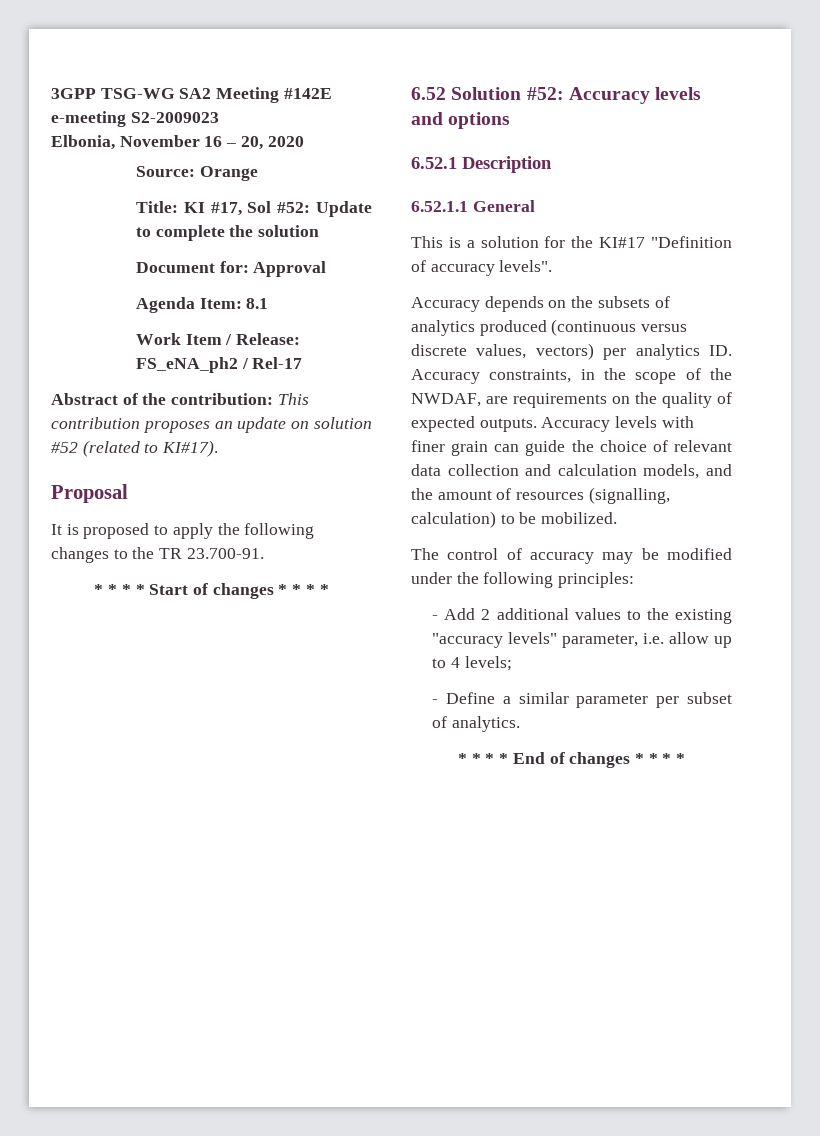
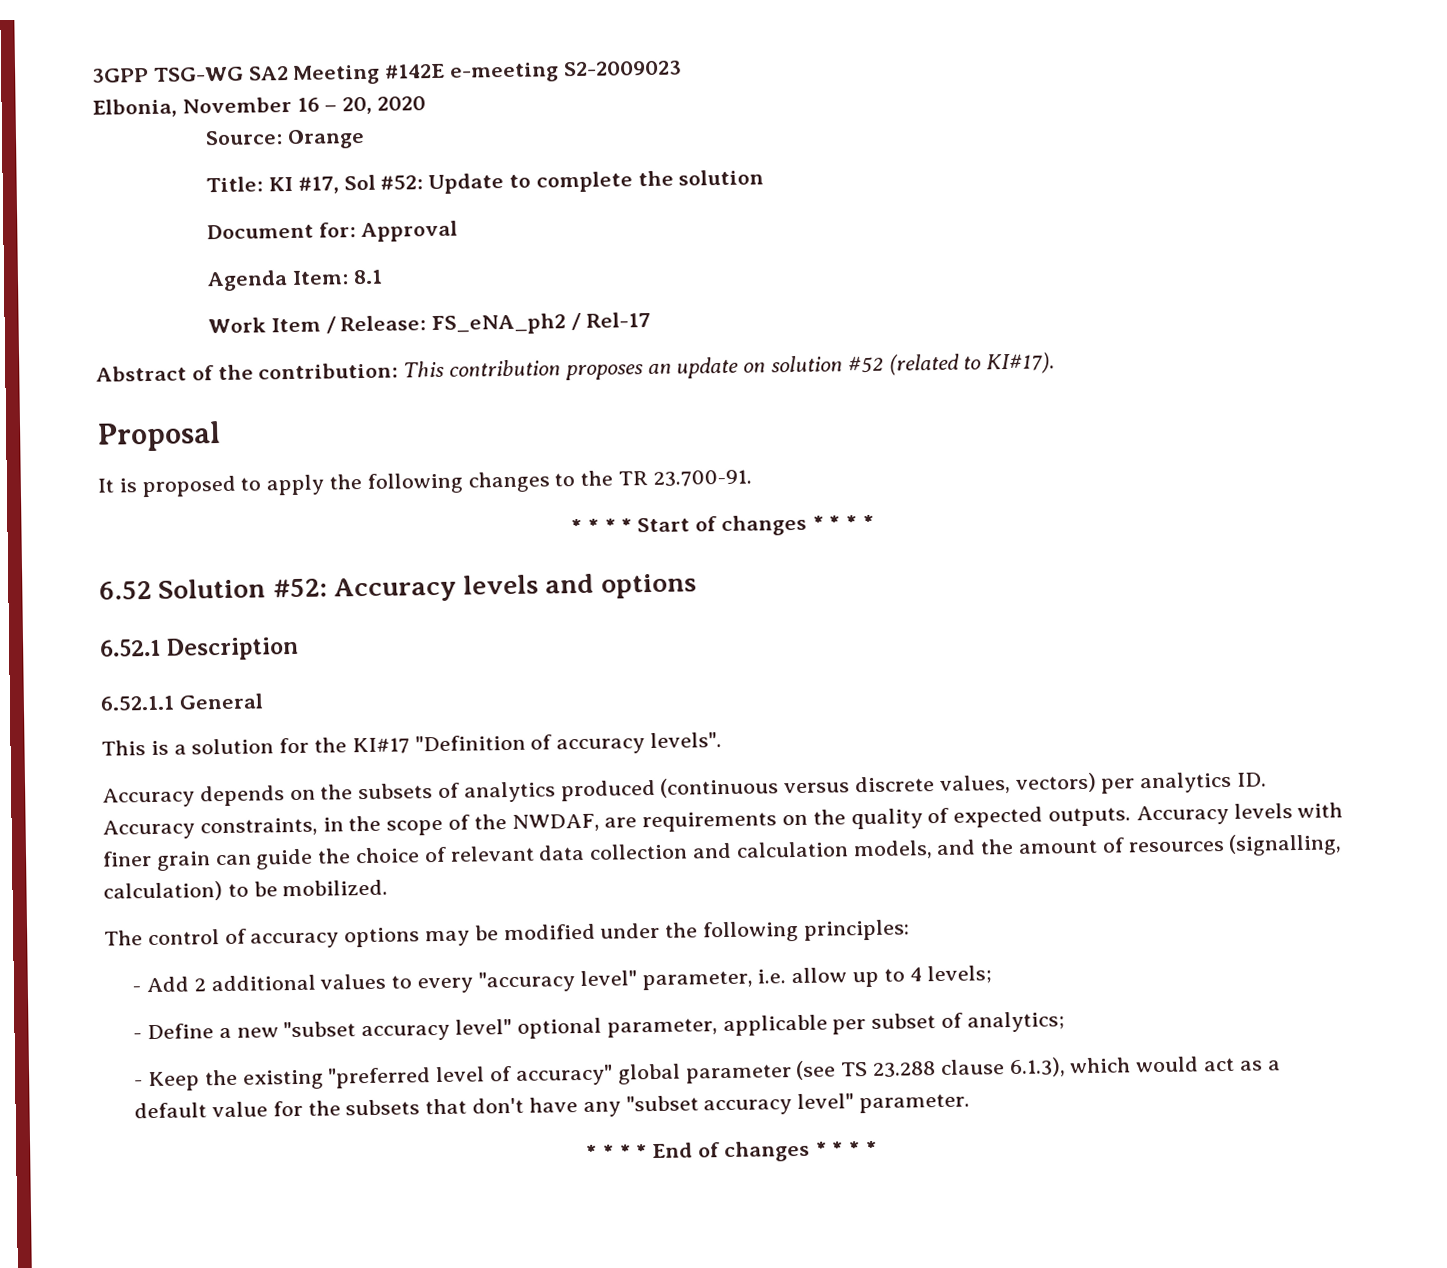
(594, 558) none -> [344,927,421,948] options
[646,608,732,624] [432,632,558,648] the existing "accuracy levels" -> [417,970,637,994] every "accuracy level"
[518,692,732,708] [432,716,520,732] similar parameter per subset of analytics. -> [236,1011,1065,1042] [134,1056,1281,1092] [134,1093,970,1119] new "subset accuracy level" optional parameter, applicable per subset of analytics; // - Keep the existing "preferred level of accuracy" global parameter (see TS 23.288 clause 6.1.3), which would act as a default value for the subsets that don't have any "subset accuracy level" parameter.

